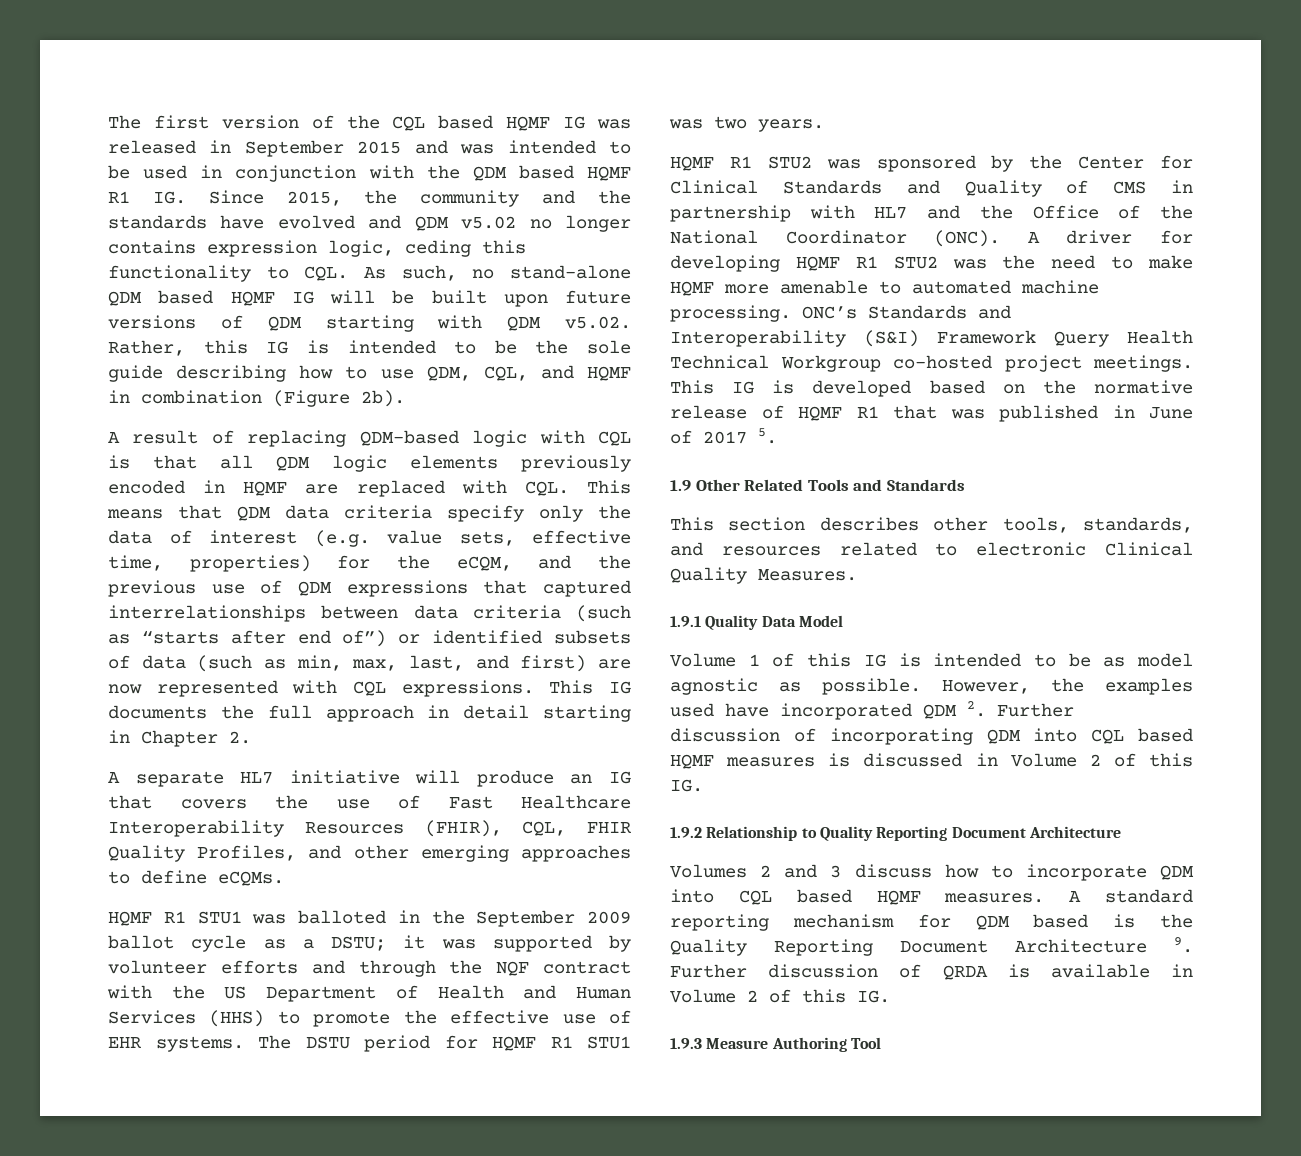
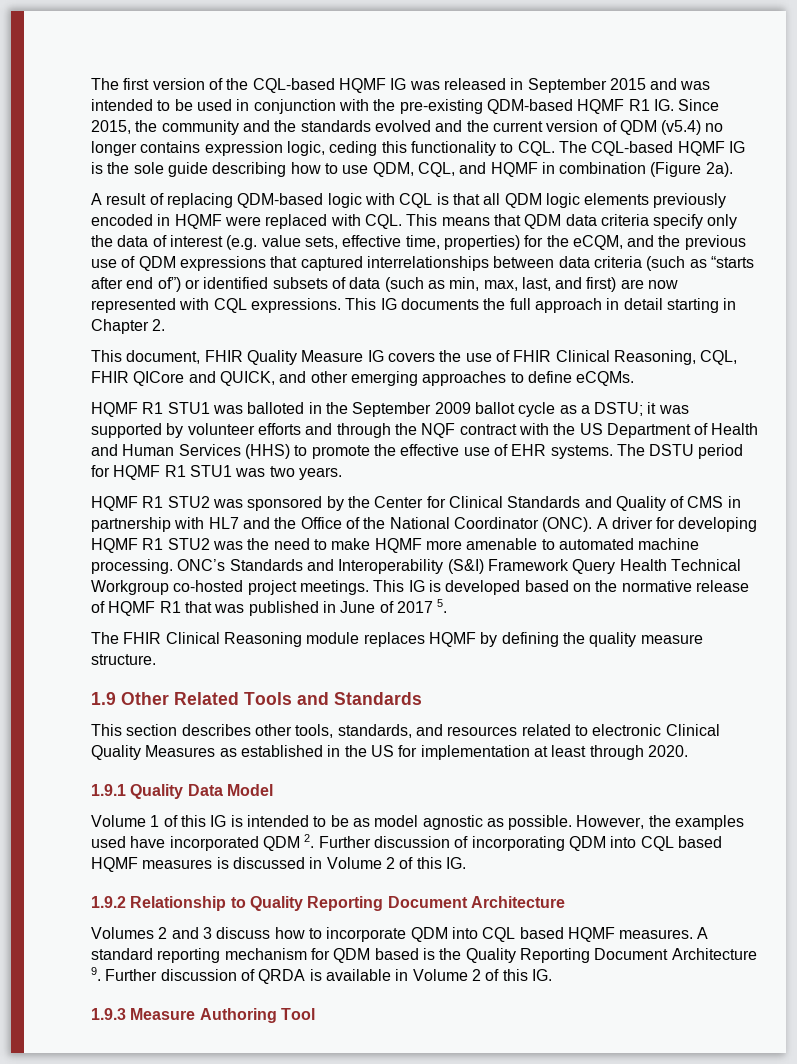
[392,115,494,131] CQL based -> [252,78,335,93] CQL-based
[472,165,574,181] QDM based -> [399,99,573,114] pre-existing QDM-based
[220,215,265,229] have -> (371, 126) none
[414,216,517,231] QDM v5.02 -> [466,120,702,135] the current version of QDM (v5.4)
[364,265,631,281] [108,290,631,307] [108,315,631,332] [108,340,517,356] As such, no stand-alone QDM based HQMF IG will be built upon future versions of QDM starting with QDM v5.02. Rather, this IG is intended to be -> [558,141,745,156] [91,162,103,174] The CQL-based HQMF IG is
[361,390,405,407] 2b). -> [705,162,733,177] 2a).
[305,484,339,494] are -> [224,216,261,226] were
[108,770,631,787] [108,795,631,809] [108,820,632,837] [108,845,297,862] A separate HL7 initiative will produce an IG that covers the use of Fast Healthcare Interoperability Resources (FHIR), CQL, FHIR Quality Profiles, -> [91,350,738,365] [91,371,275,386] This document, FHIR Quality Measure IG covers the use of FHIR Clinical Reasoning, CQL, FHIR QICore and QUICK,
(777, 436) none -> [91,632,703,647] [91,654,156,665] // The FHIR Clinical Reasoning module replaces HQMF by defining the quality measure structure.
[758,569,857,581] Measures. -> [145,745,688,760] Measures as established in the US for implementation at least through 2020.

